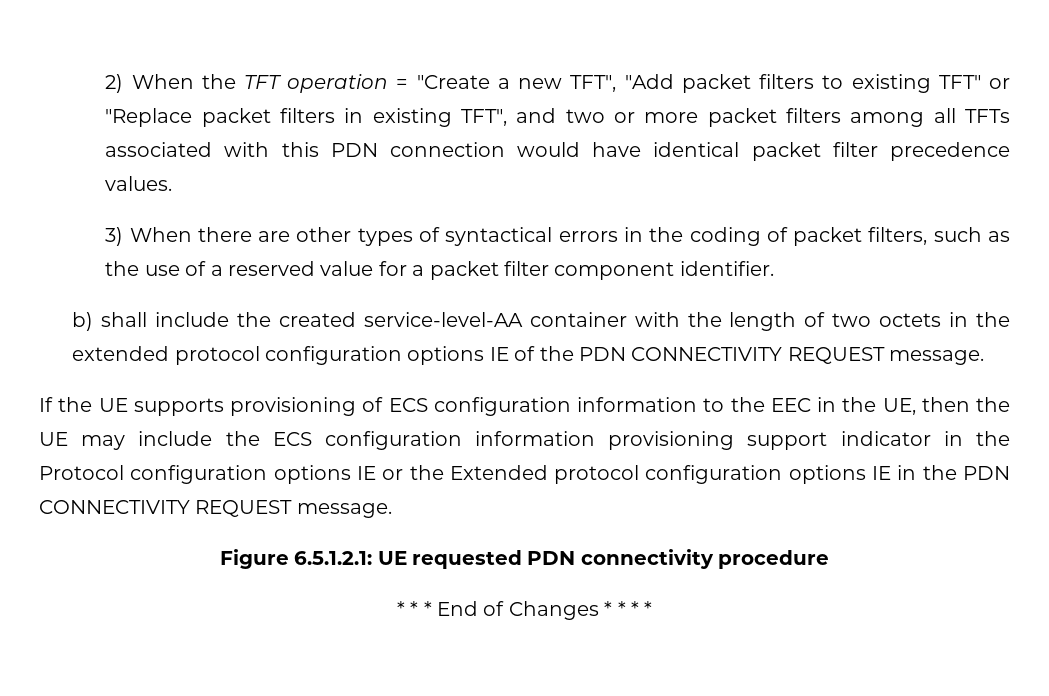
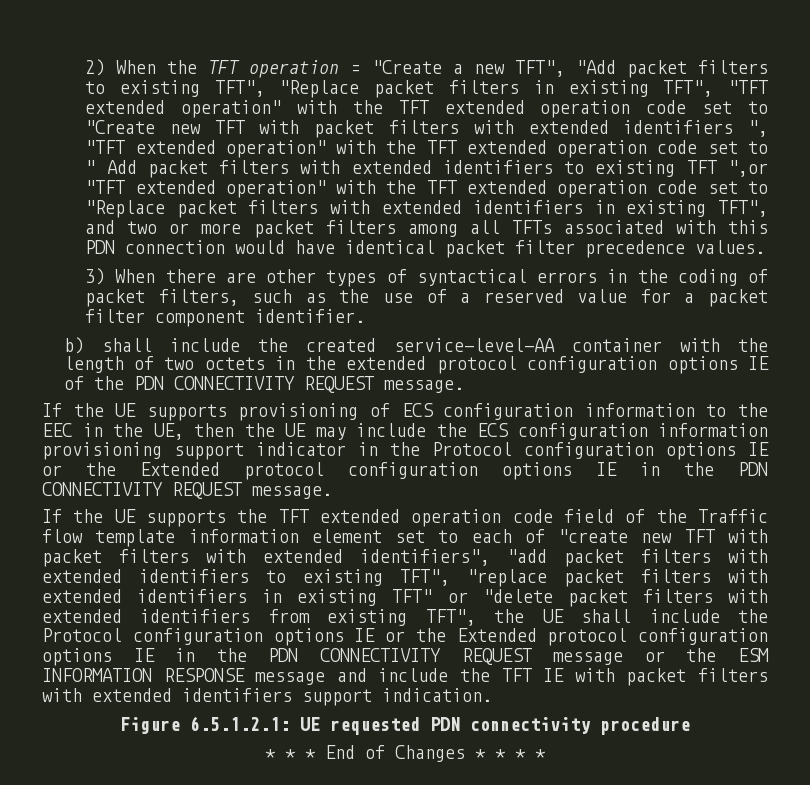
[938,75,1011,89] TFT" or -> [214,80,265,97] TFT",
(507, 117) none -> [728,80,769,94] [85,100,769,118] [85,120,769,138] [85,140,768,158] [85,160,768,178] [85,180,768,198] [85,200,769,218] "TFT extended operation" with the TFT extended operation code set to "Create new TFT with packet filters with extended identifiers ", "TFT extended operation" with the TFT extended operation code set to " Add packet filters with extended identifiers to existing TFT ",or "TFT extended operation" with the TFT extended operation code set to "Replace packet filters with extended identifiers in existing TFT",
(392, 510) none -> [42,509,769,527] [42,529,768,547] [42,549,768,567] [42,569,768,587] [42,589,768,607] [42,609,769,626] [42,628,768,646] [42,648,770,666] [42,668,769,686] [42,688,492,706] // If the UE supports the TFT extended operation code field of the Traffic flow template information element set to each of "create new TFT with packet filters with extended identifiers", "add packet filters with extended identifiers to existing TFT", "replace packet filters with extended identifiers in existing TFT" or "delete packet filters with extended identifiers from existing TFT", the UE shall include the Protocol configuration options IE or the Extended protocol configuration options IE in the PDN CONNECTIVITY REQUEST message or the ESM INFORMATION RESPONSE message and include the TFT IE with packet filters with extended identifiers support indication.

